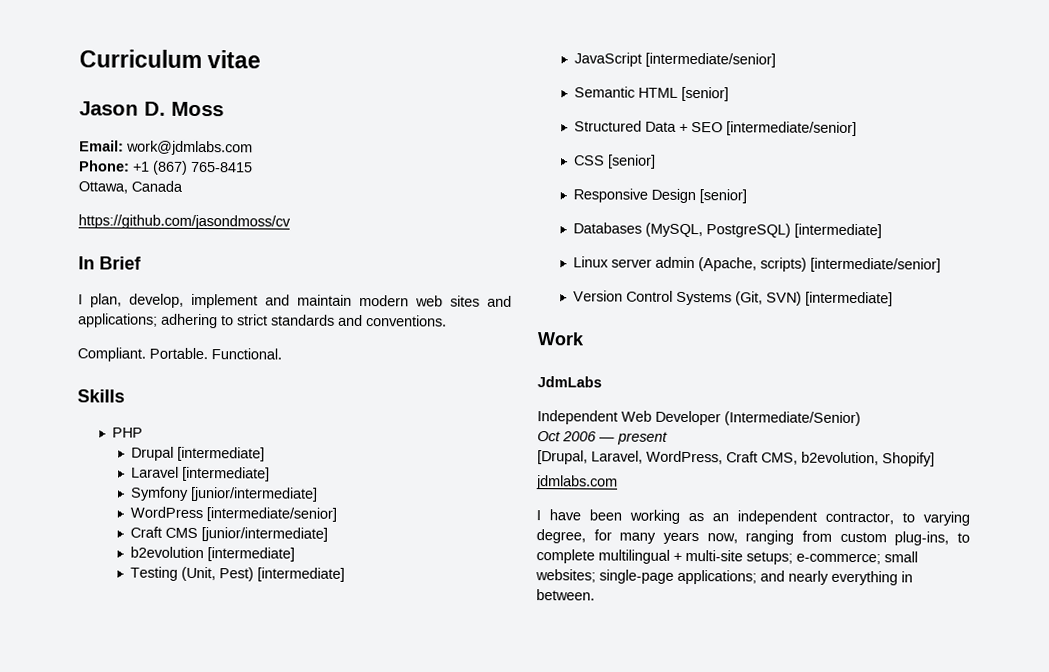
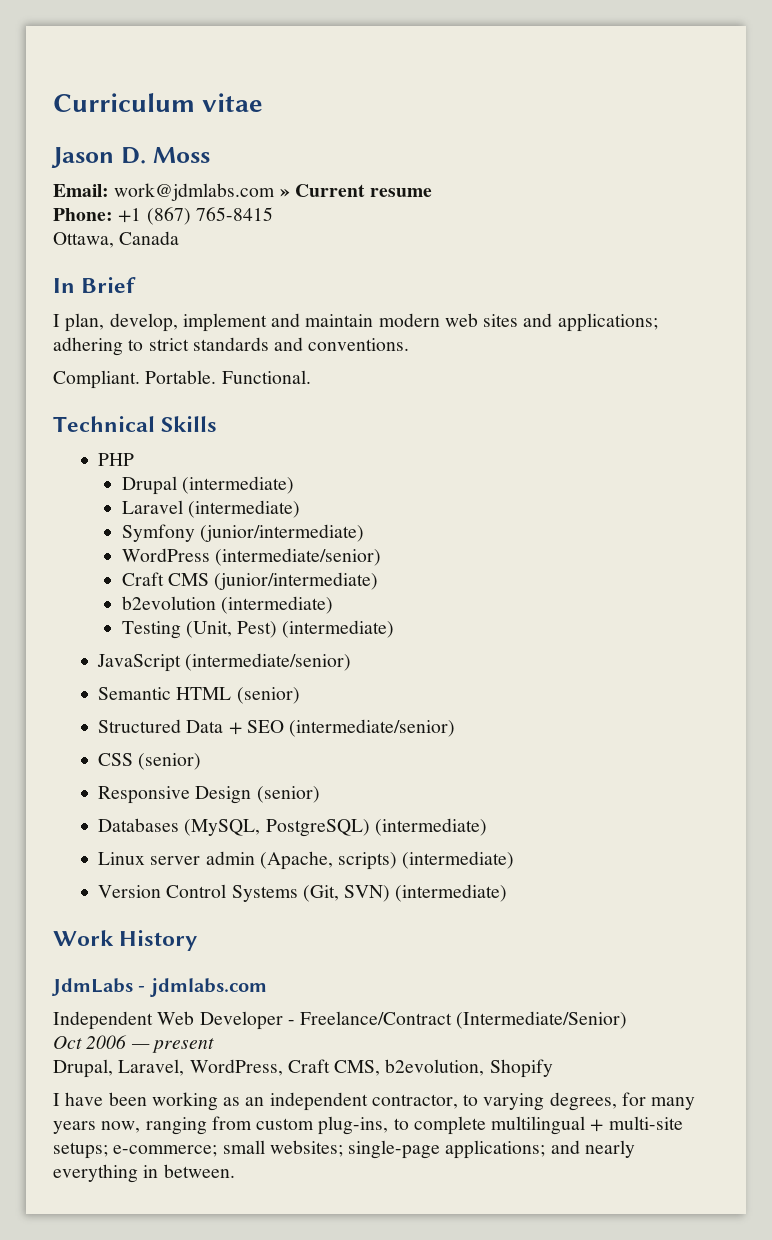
(253, 148) none -> [279,184,433,197] » Current resume
[78,214,291,230] // https://github.com/jasondmoss/cv -> (180, 238) none
(282, 354) none -> [53,416,155,432] Technical
[177,446,266,462] [intermediate] -> [181,476,294,494] (intermediate)
[182,466,271,482] [intermediate] -> [187,500,300,518] (intermediate)
[190,486,319,502] [junior/intermediate] -> [199,524,364,542] (junior/intermediate)
[206,507,338,522] [intermediate/senior] -> [214,548,381,566] (intermediate/senior)
[201,527,329,542] [junior/intermediate] -> [214,572,379,590] (junior/intermediate)
[207,547,296,562] [intermediate] -> [220,596,333,614] (intermediate)
[257,567,346,582] [intermediate] -> [282,620,395,638] (intermediate)
[645,52,777,68] [intermediate/senior] -> [185,653,352,671] (intermediate/senior)
[681,86,730,102] [senior] -> [236,687,300,704] (senior)
[726,121,858,137] [intermediate/senior] -> [289,719,456,737] (intermediate/senior)
[608,154,657,169] [senior] -> [138,753,202,770] (senior)
[699,189,748,204] [senior] -> [256,786,320,803] (senior)
[794,223,883,239] [intermediate] -> [374,818,487,836] (intermediate)
[810,257,942,273] [intermediate/senior] -> [402,851,515,869] (intermediate)
[805,291,894,307] [intermediate] -> [395,884,508,902] (intermediate)
(585, 339) none -> [119,930,198,951] History
(602, 382) none -> [138,978,267,997] - jdmlabs.com
(721, 418) none -> [287,1011,453,1025] - Freelance/Contract
[537,450,588,465] [Drupal, -> [53,1059,113,1078] Drupal,
[882,452,935,467] [536,475,618,490] Shopify] // jdmlabs.com -> [489,1059,553,1078] Shopify
[536,529,586,544] degree, -> [549,1092,617,1111] degrees,

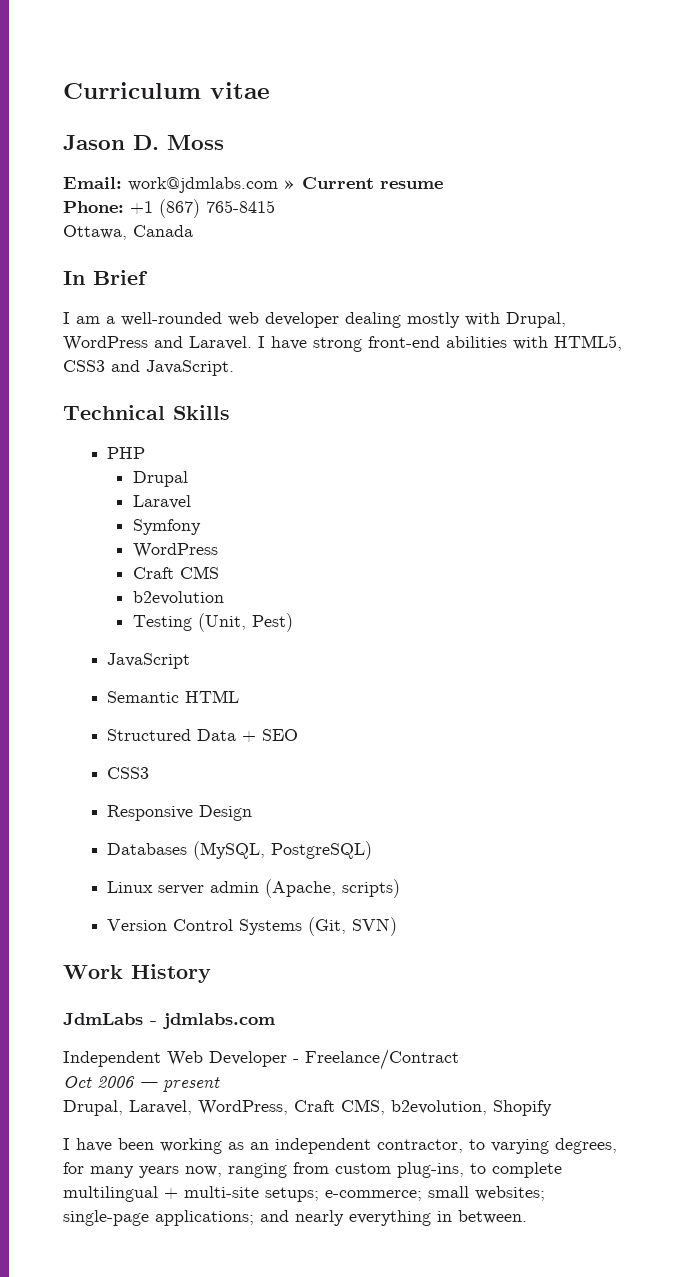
[65,313,658,332] [53,337,410,356] [53,370,311,389] plan, develop, implement and maintain modern web sites and applications; adhering to strict standards and conventions. // Compliant. Portable. Functional. -> [76,312,566,328] [63,335,622,352] [63,360,234,376] am a well-rounded web developer dealing mostly with Drupal, WordPress and Laravel. I have strong front-end abilities with HTML5, CSS3 and JavaScript.
[181,476,294,494] (intermediate) -> (188, 479) none
[187,500,300,518] (intermediate) -> (191, 502) none
[199,524,364,542] [121,548,381,566] (junior/intermediate) // WordPress (intermediate/senior) -> [132,543,218,558] // WordPress
[214,572,379,590] (junior/intermediate) -> (219, 572) none
[220,596,333,614] (intermediate) -> (224, 598) none
[282,620,395,638] (intermediate) -> (293, 622) none
[185,653,352,671] (intermediate/senior) -> (191, 661) none
[236,687,300,704] (senior) -> (240, 696) none
[289,719,456,737] [98,753,202,770] (intermediate/senior) // CSS (senior) -> [107,767,150,779] // CSS3
[256,786,320,803] (senior) -> (253, 813) none
[374,818,487,836] (intermediate) -> (373, 850) none
[402,851,515,869] (intermediate) -> (401, 888) none
[395,884,508,902] (intermediate) -> (398, 926) none
[456,1011,628,1029] (Intermediate/Senior) -> (459, 1059) none

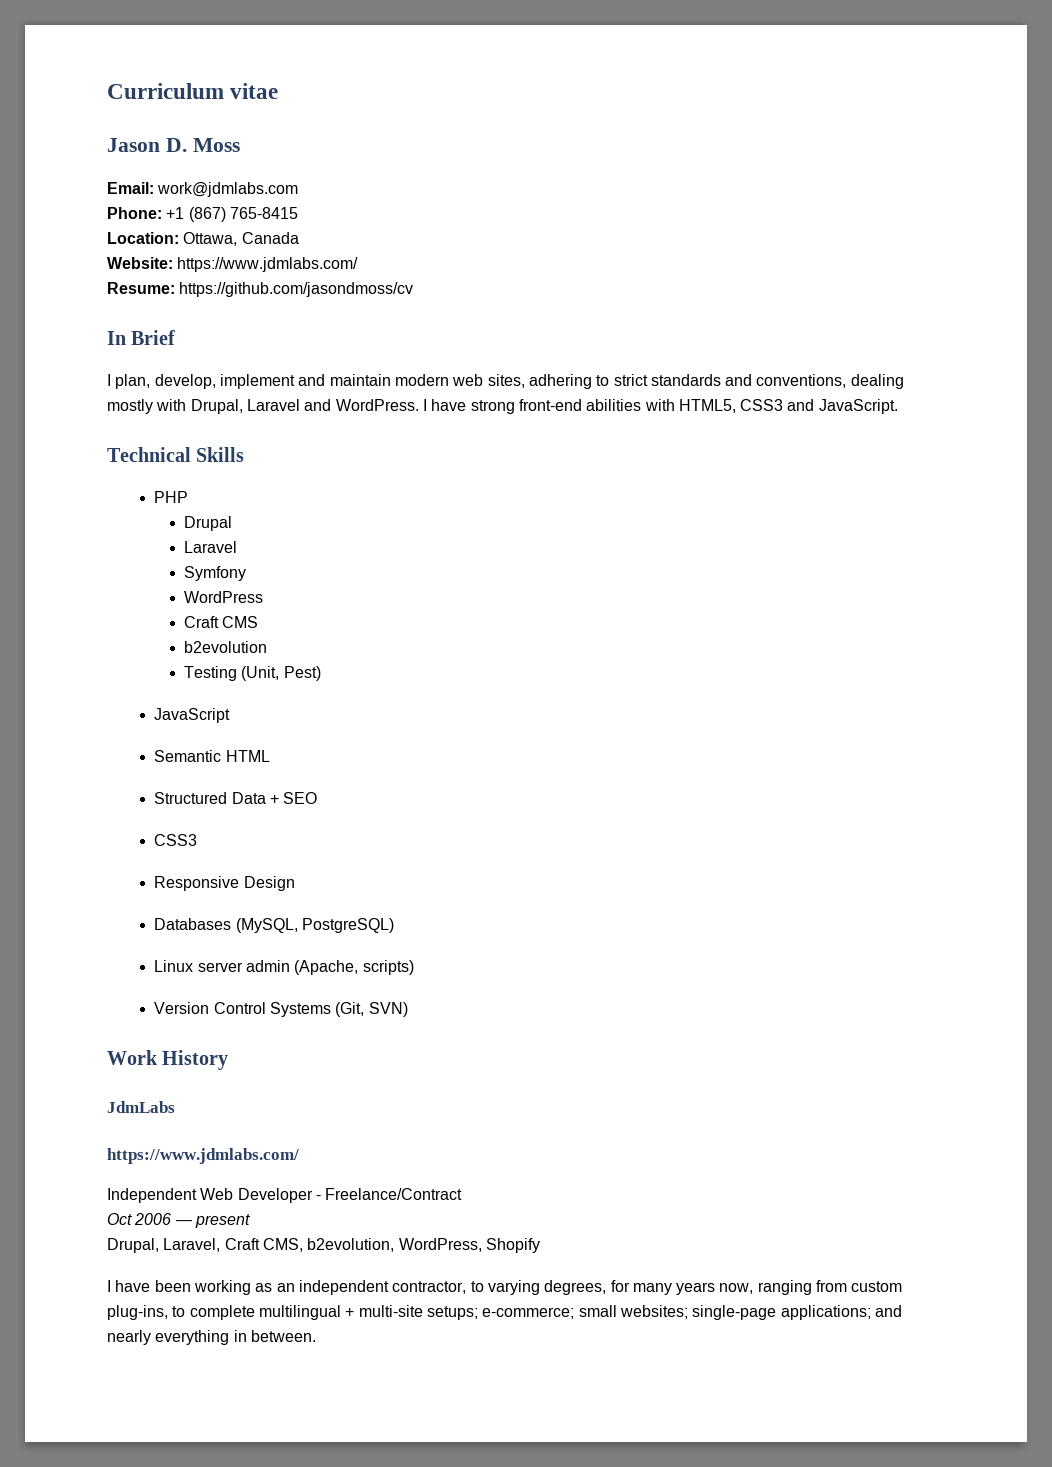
[284,177,443,189] » Current resume -> (299, 189) none
(275, 206) none -> [107,232,179,244] Location:
(193, 231) none -> [107,257,359,272] [107,282,414,297] // Website: https://www.jdmlabs.com/ // Resume: https://github.com/jasondmoss/cv
[76,312,339,328] am a well-rounded web developer -> [115,374,847,389] plan, develop, implement and maintain modern web sites, adhering to strict standards and conventions,
[63,336,252,351] WordPress and Laravel. -> [246,399,419,411] Laravel and WordPress.
[150,1013,275,1029] - jdmlabs.com -> [107,1148,299,1164] // https://www.jdmlabs.com/
[198,1100,288,1115] WordPress, -> (221, 1245) none
(487, 1107) none -> [398,1238,482,1252] WordPress,

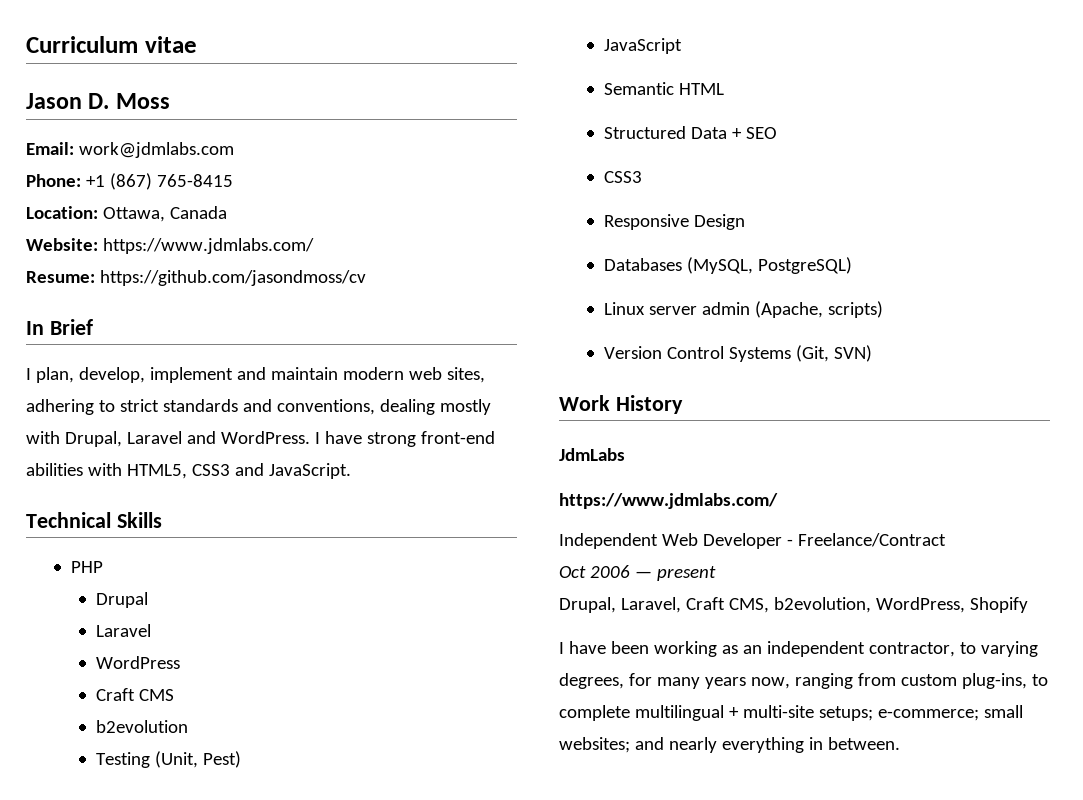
[184,566,247,581] // Symfony -> (151, 630) none
[692,1305,871,1320] single-page applications; -> (630, 745) none

